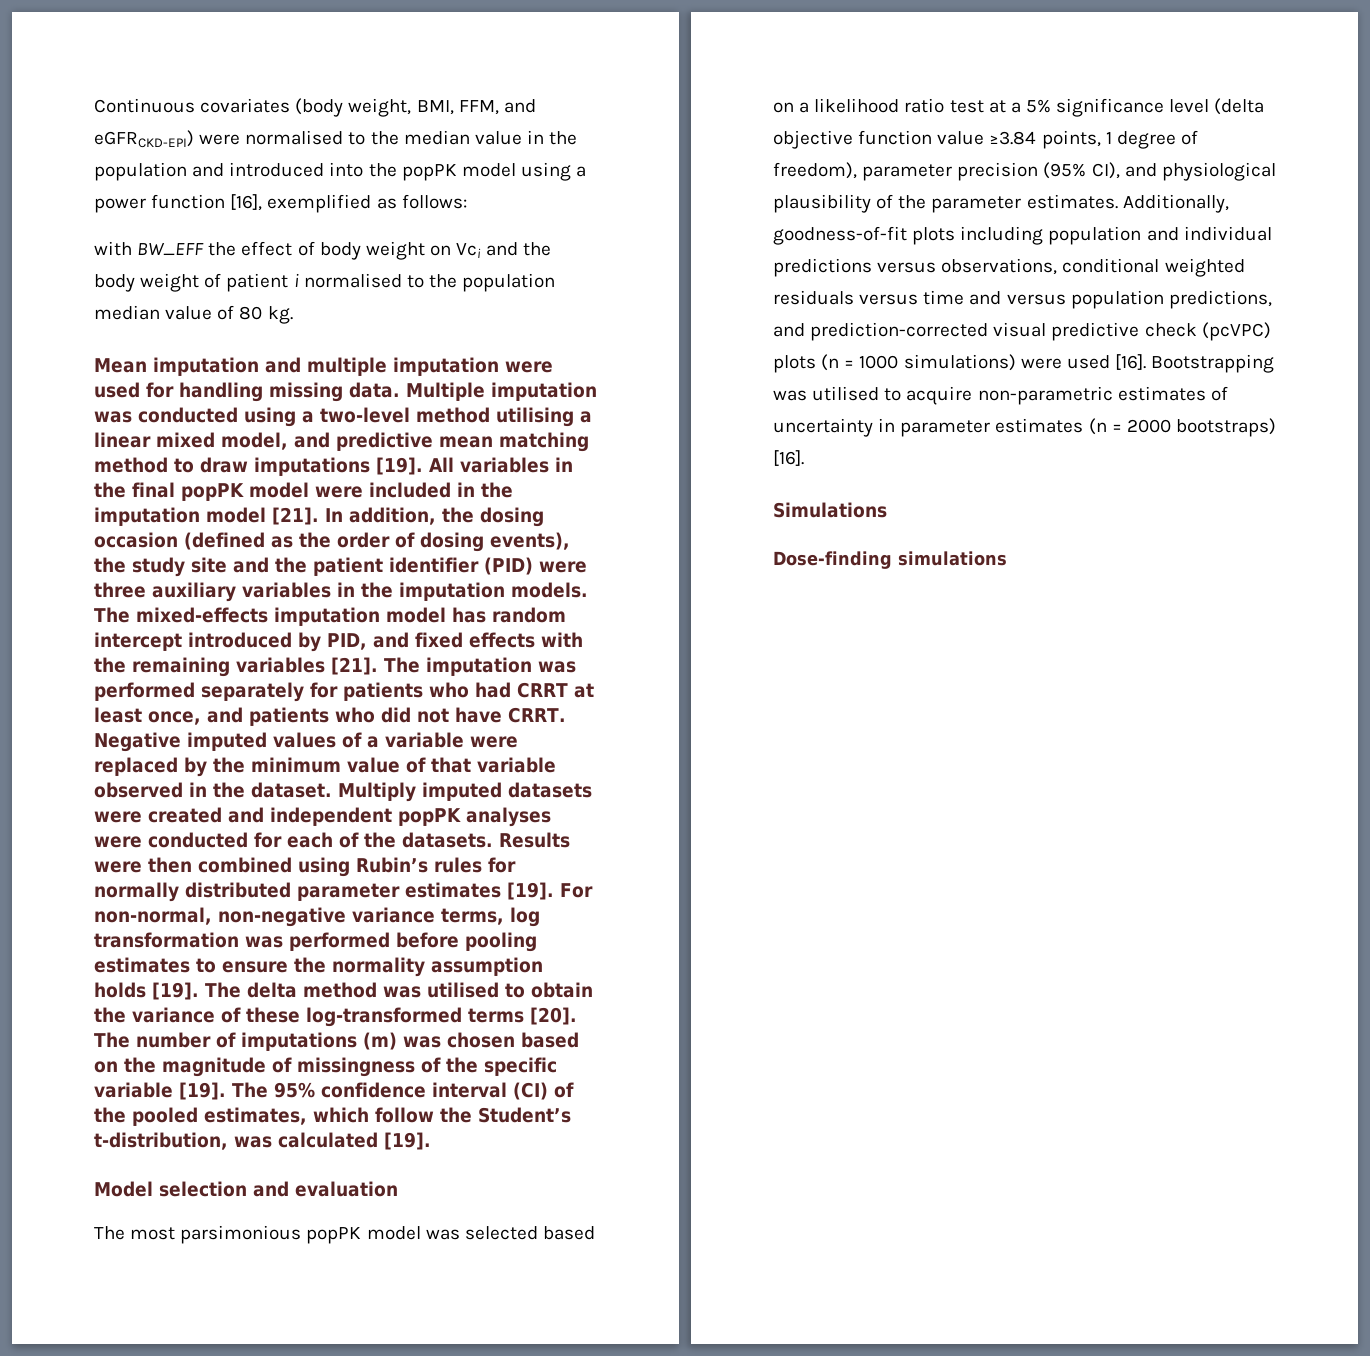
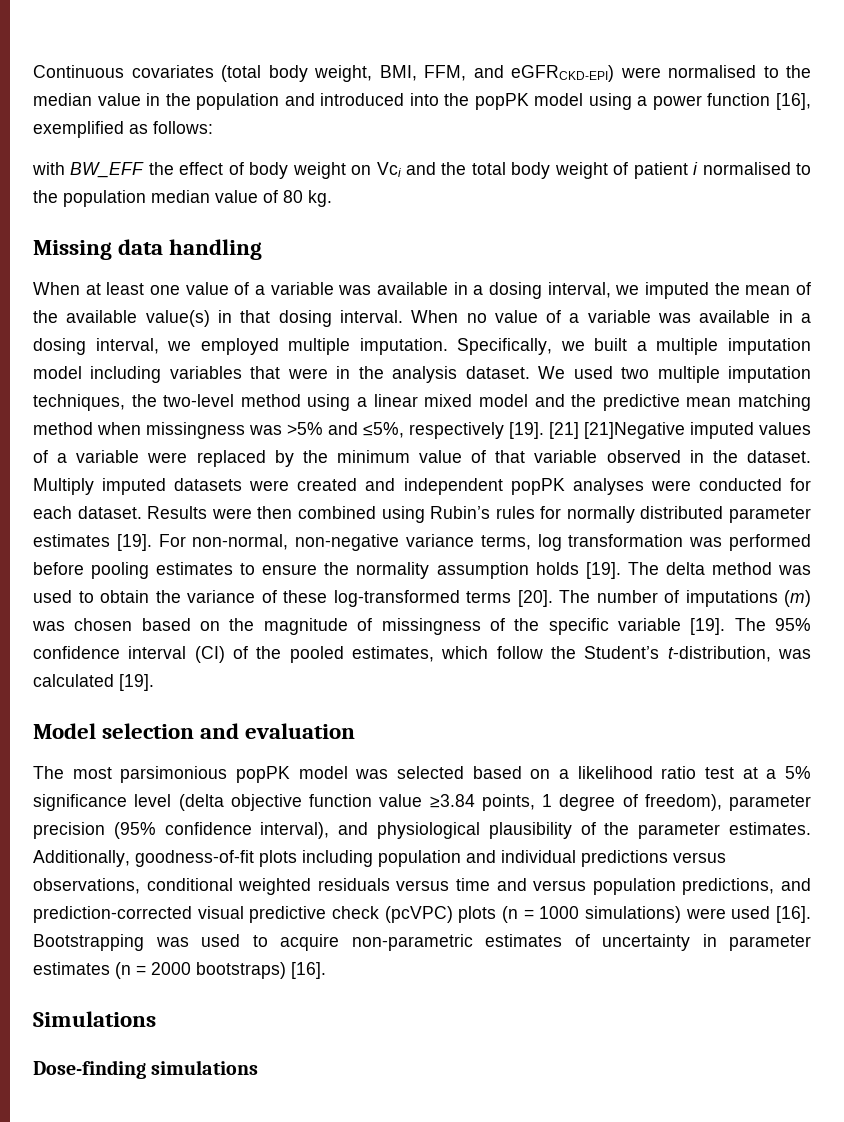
[295,98,344,117] (body -> [221,65,308,82] (total body
(552, 249) none -> [471,162,506,175] total
[94,357,553,376] [94,382,597,402] [94,407,314,427] Mean imputation and multiple imputation were used for handling missing data. Multiple imputation was conducted using a -> [33,239,263,260] [33,282,811,299] [33,310,811,327] [33,338,811,355] [33,366,811,383] [33,394,157,411] Missing data handling // When at least one value of a variable was available in a dosing interval, we imputed the mean of the available value(s) in that dosing interval. When no value of a variable was available in a dosing interval, we employed multiple imputation. Specifically, we built a multiple imputation model including variables that were in the analysis dataset. We used two multiple imputation techniques, the
[496,407,574,427] utilising -> [307,394,351,411] using
[221,432,330,450] model, and -> [478,394,597,407] model and the
[174,457,573,476] [94,482,513,501] [94,507,544,527] [94,532,570,552] [94,557,587,577] [94,582,588,602] [94,607,566,626] [94,632,583,652] [94,657,576,677] [94,682,594,702] [94,707,566,726] [94,732,181,752] to draw imputations [19]. All variables in the final popPK model were included in the imputation model [21]. In addition, the dosing occasion (defined as the order of dosing events), the study site and the patient identifier (PID) were three auxiliary variables in the imputation models. The mixed-effects imputation model has random intercept introduced by PID, and fixed effects with the remaining variables [21]. The imputation was performed separately for patients who had CRRT at least once, and patients who did not have CRRT. Negative -> [97,422,685,439] when missingness was >5% and ≤5%, respectively [19]. [21] [21]Negative
[339,832,493,848] of the datasets. -> [77,506,142,519] dataset.
[427,982,499,998] utilised -> [33,590,72,603] used
[1091,162,1120,179] CI), -> [164,822,330,839] confidence interval),
[812,386,880,401] utilised -> [201,934,240,947] used

